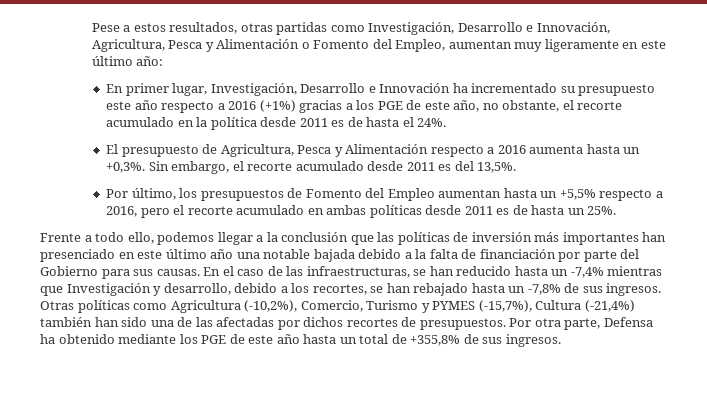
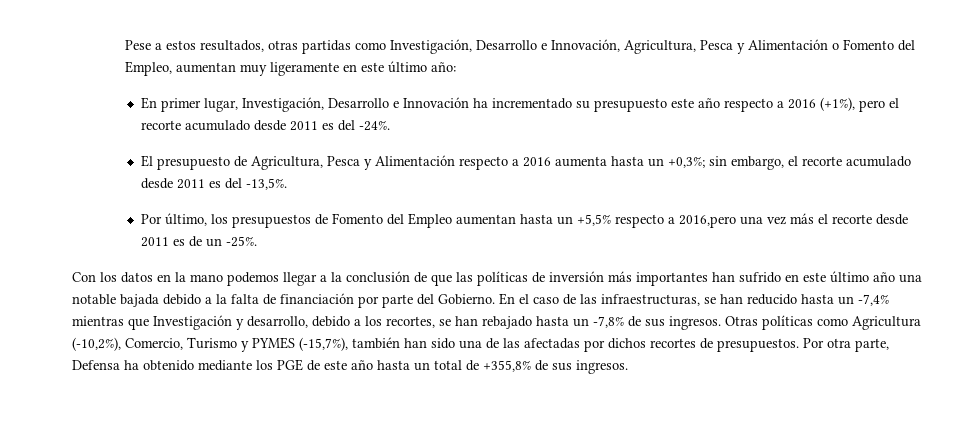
[259,100,623,113] [106,117,447,130] (+1%) gracias a los PGE de este año, no obstante, el recorte acumulado en la política desde 2011 es de hasta el 24%. -> [820,97,900,112] [141,120,391,131] (+1%), pero el recorte acumulado desde 2011 es del -24%.
[106,161,169,173] +0,3%. Sin -> [668,156,728,168] +0,3%; sin
[477,162,517,173] 13,5%. -> [246,178,288,190] -13,5%.
[106,205,617,218] [40,232,154,244] 2016, pero el recorte acumulado en ambas políticas desde 2011 es de hasta un 25%. // Frente a todo ello, -> [679,213,909,228] [141,236,258,247] [72,272,223,283] 2016,pero una vez más el recorte desde 2011 es de un -25%. // Con los datos en la mano
(349, 237) none -> [414,272,427,283] de
[40,249,115,262] presenciado -> [739,272,781,283] sufrido
[40,266,200,279] Gobierno para sus causas. -> [438,294,495,305] Gobierno.
[535,300,635,312] Cultura (-21,4%) -> (348, 344) none

